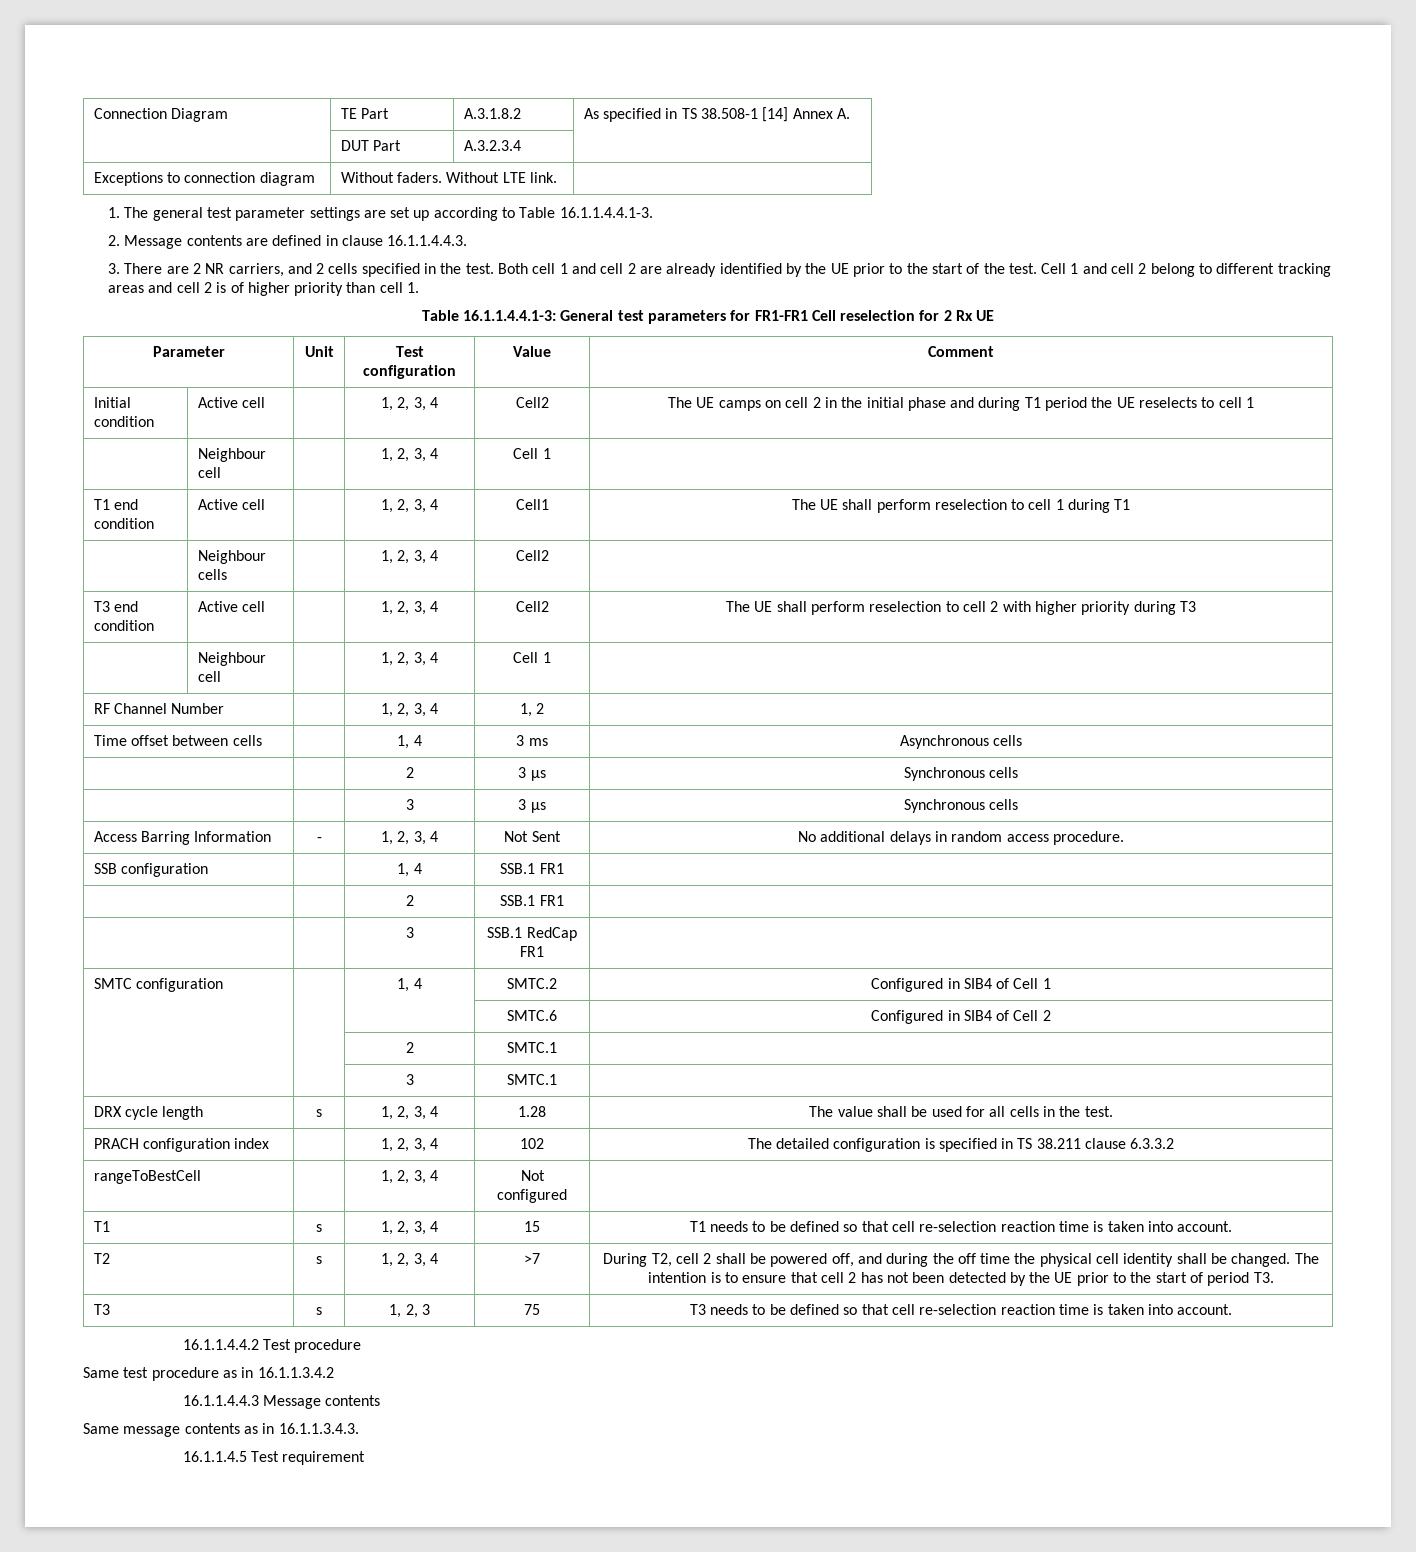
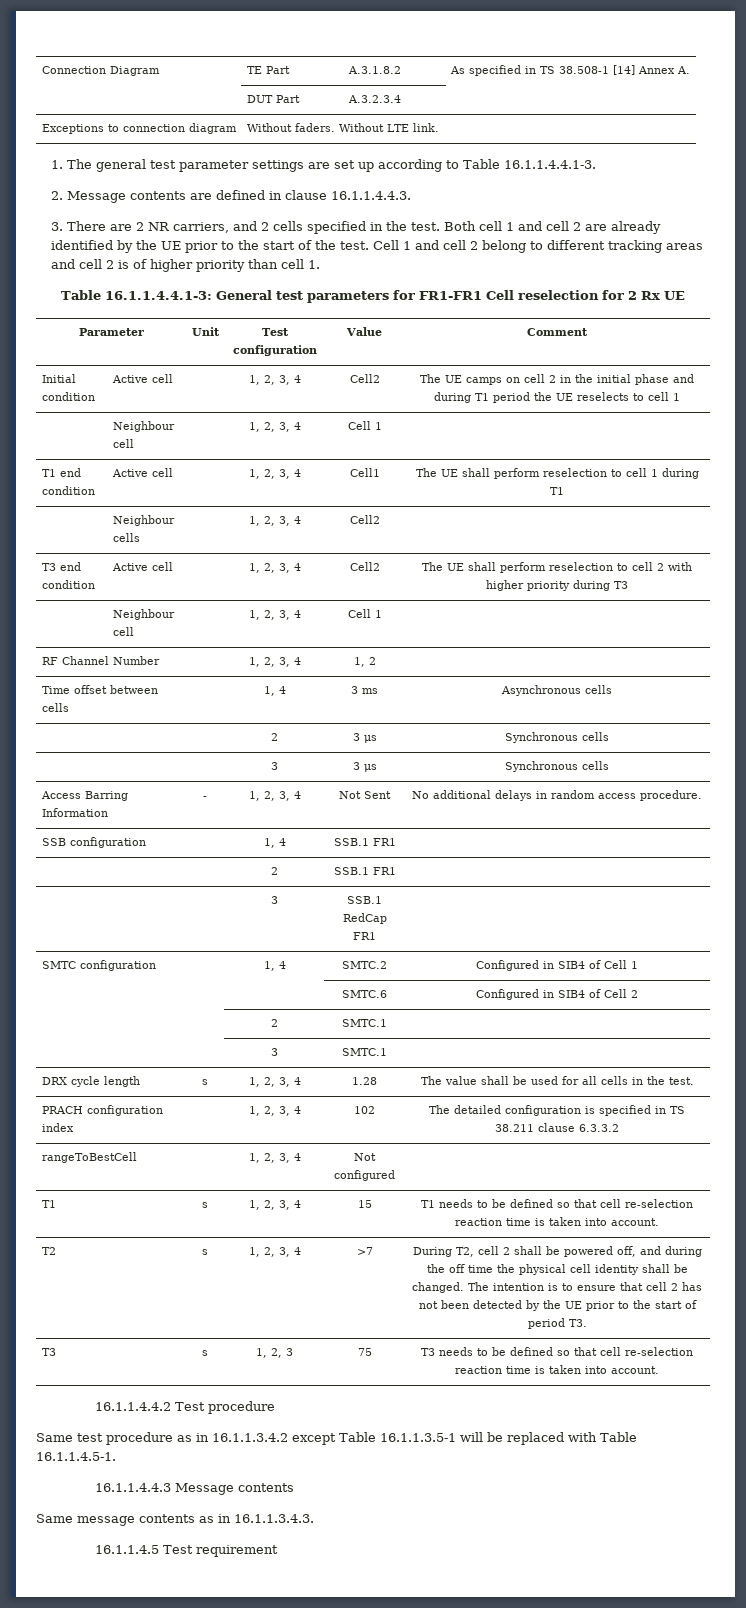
(334, 1372) none -> [292,1432,637,1445] [36,1452,116,1461] except Table 16.1.1.3.5-1 will be replaced with Table 16.1.1.4.5-1.

